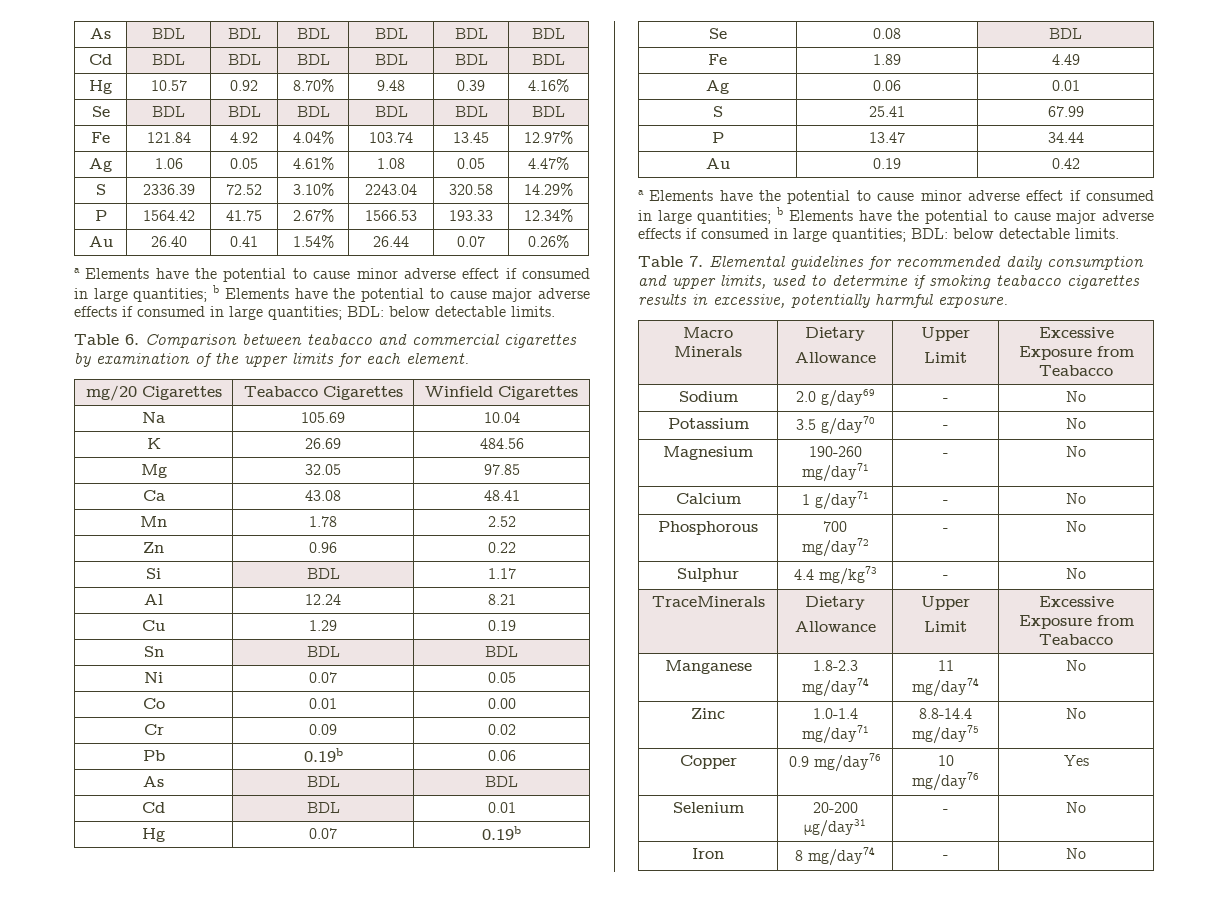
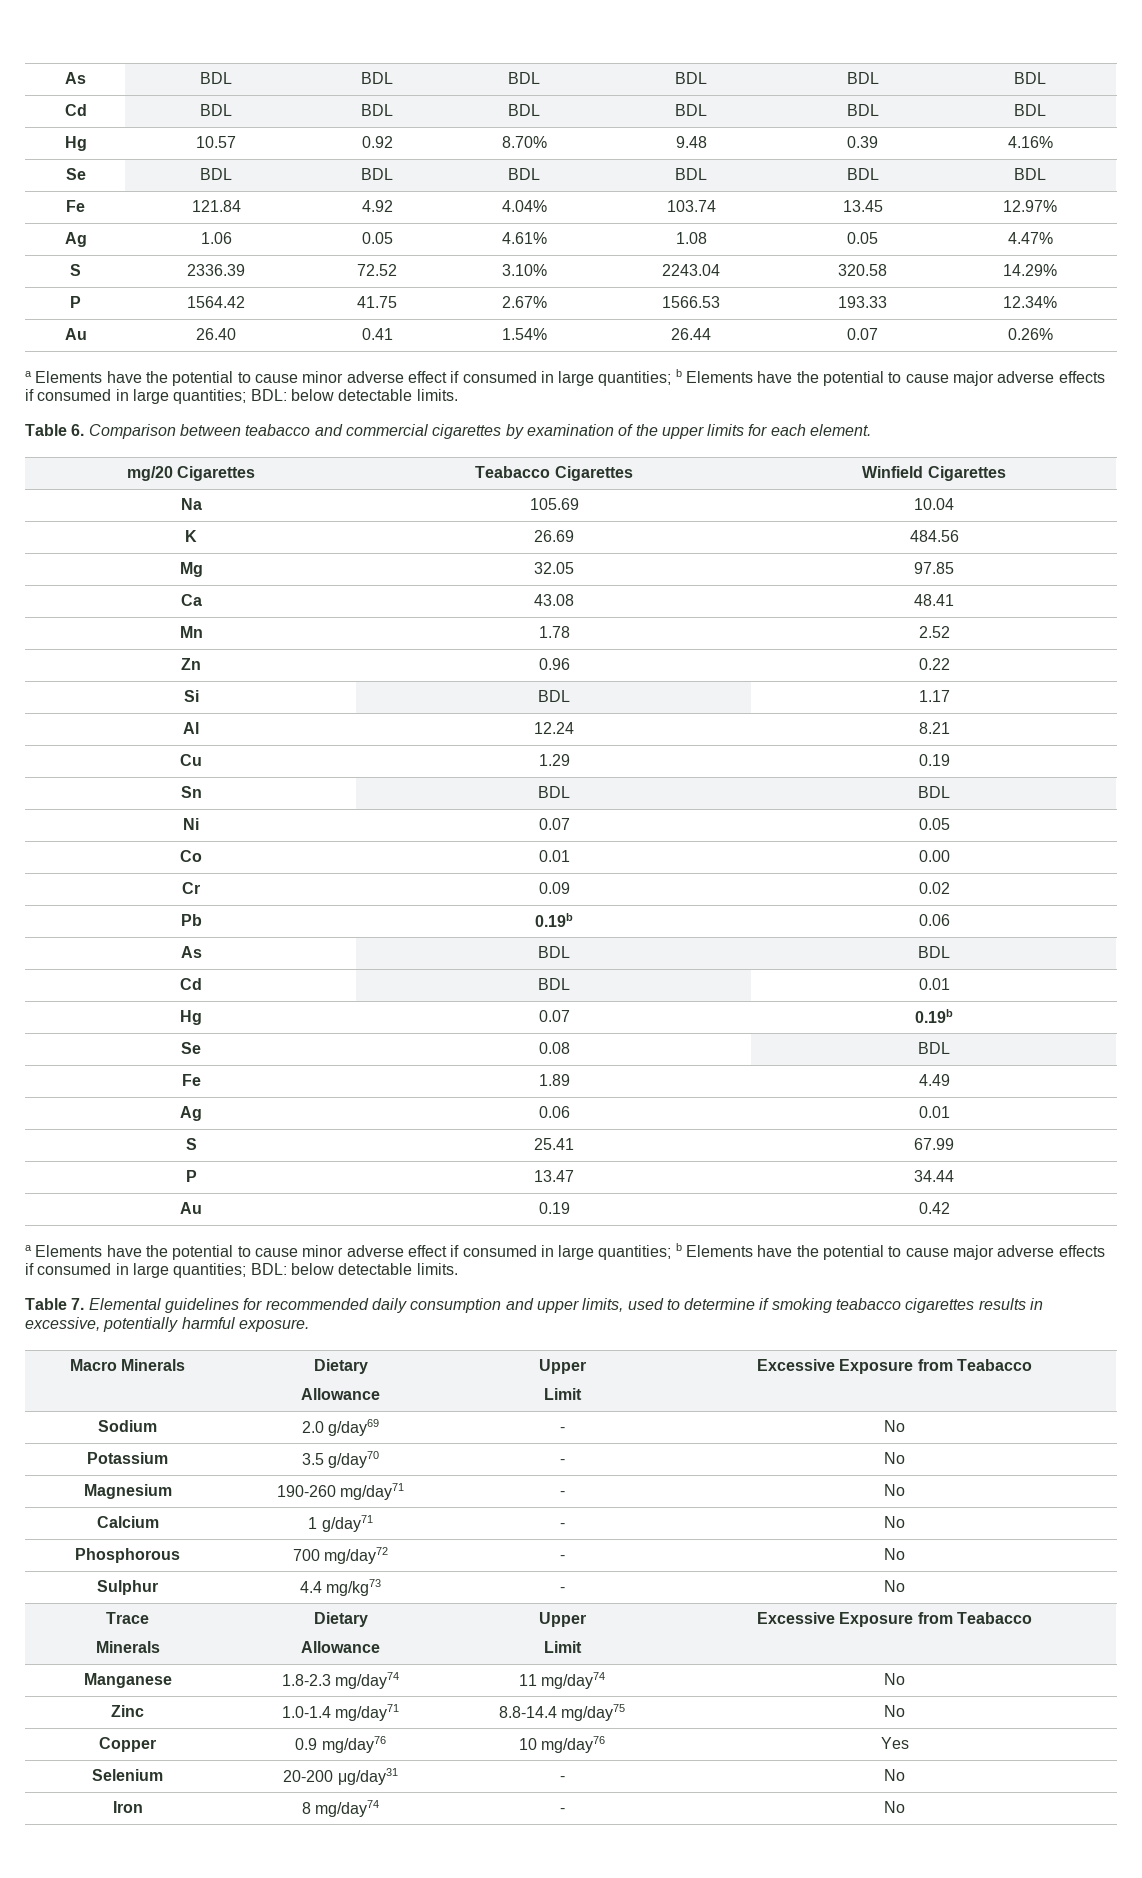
[651,596,765,607] TraceMinerals -> [106,1612,149,1624] [95,1641,160,1653] Trace // Minerals

